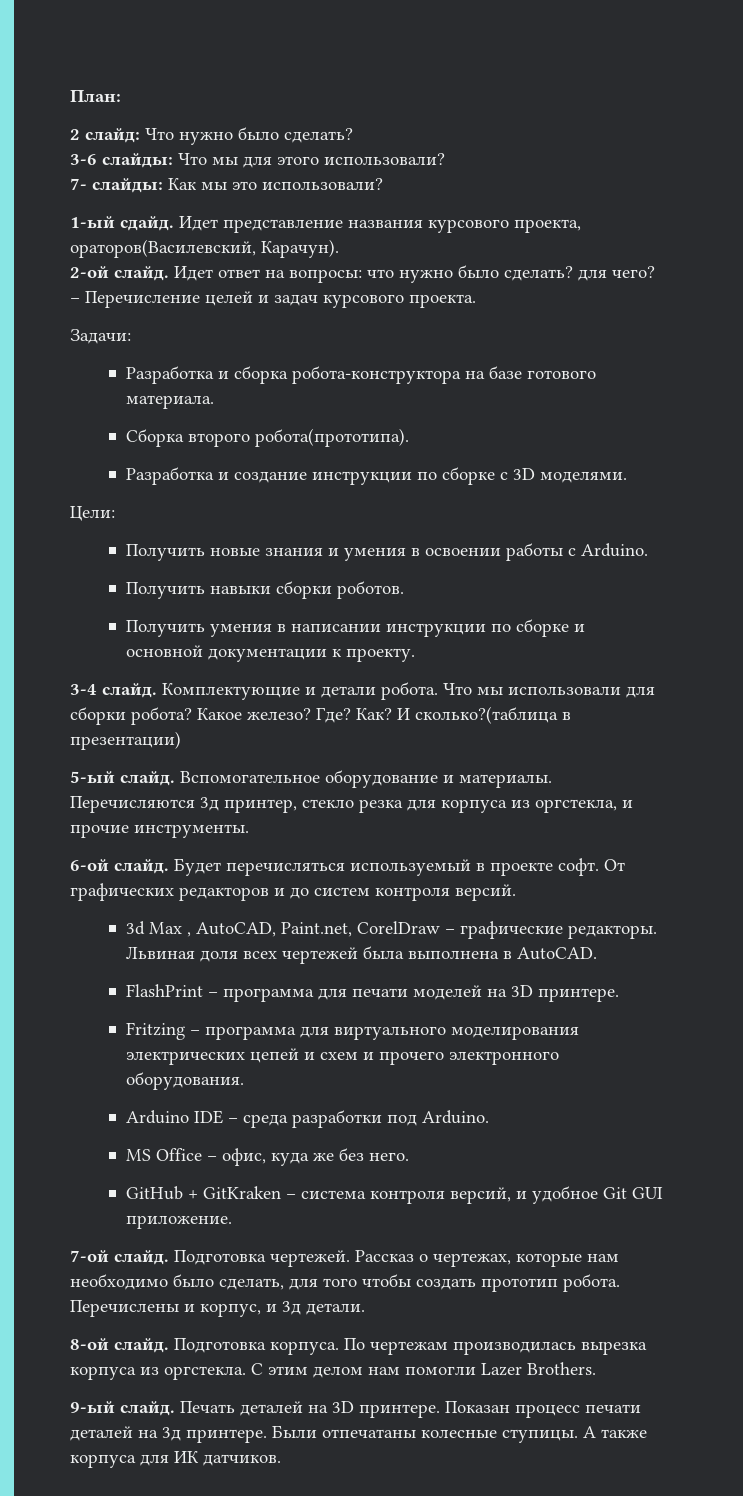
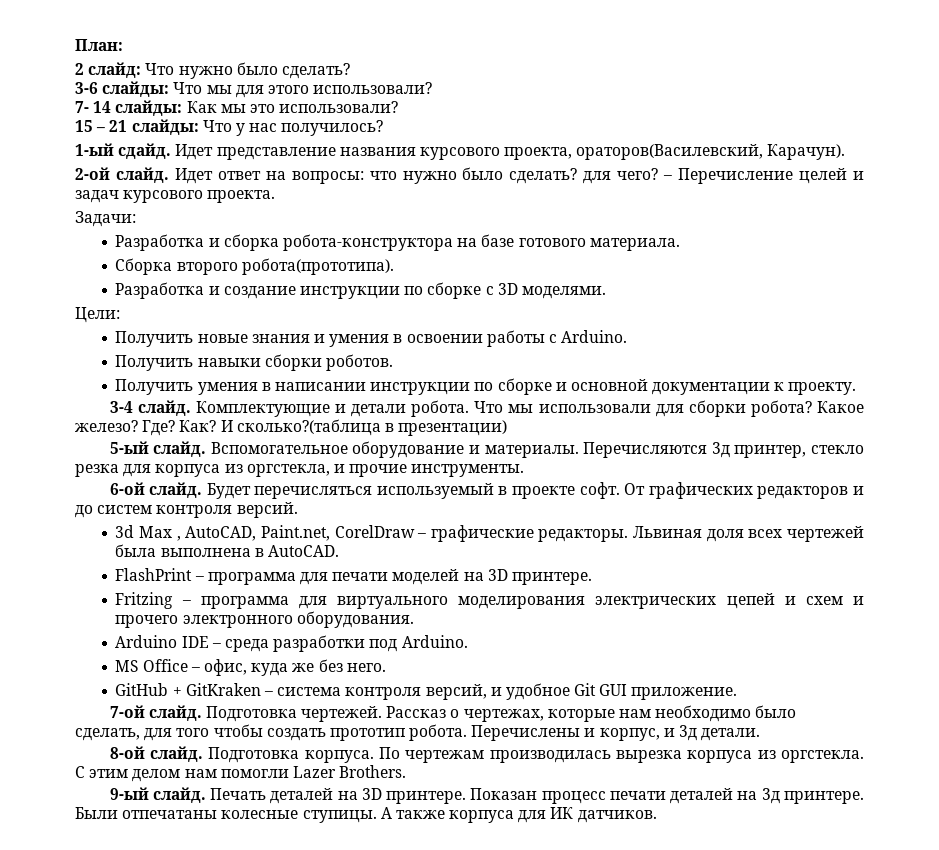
(87, 184) none -> [93,101,112,113] 14
(383, 184) none -> [75,119,384,136] // 15 – 21 слайды: Что у нас получилось?

